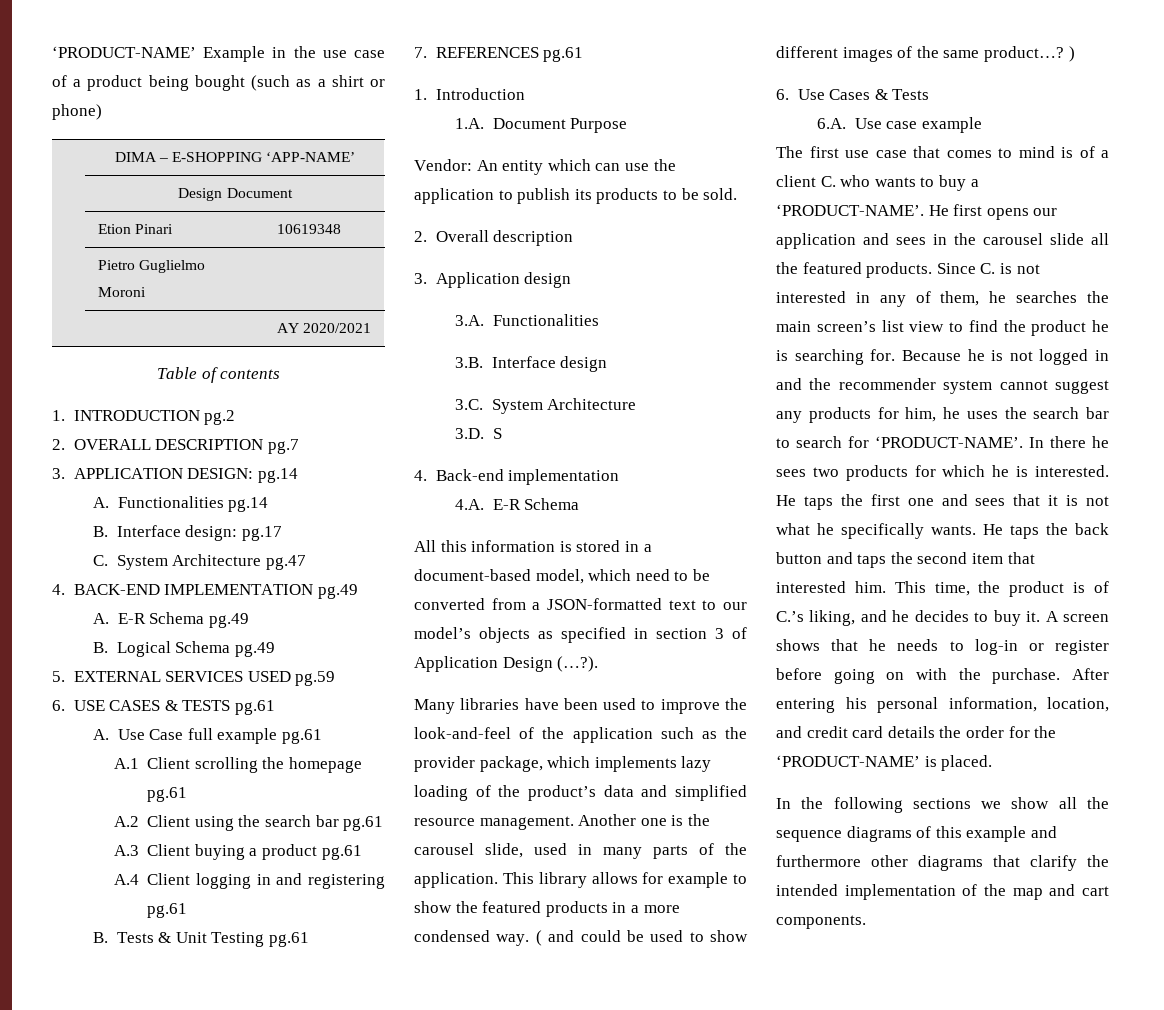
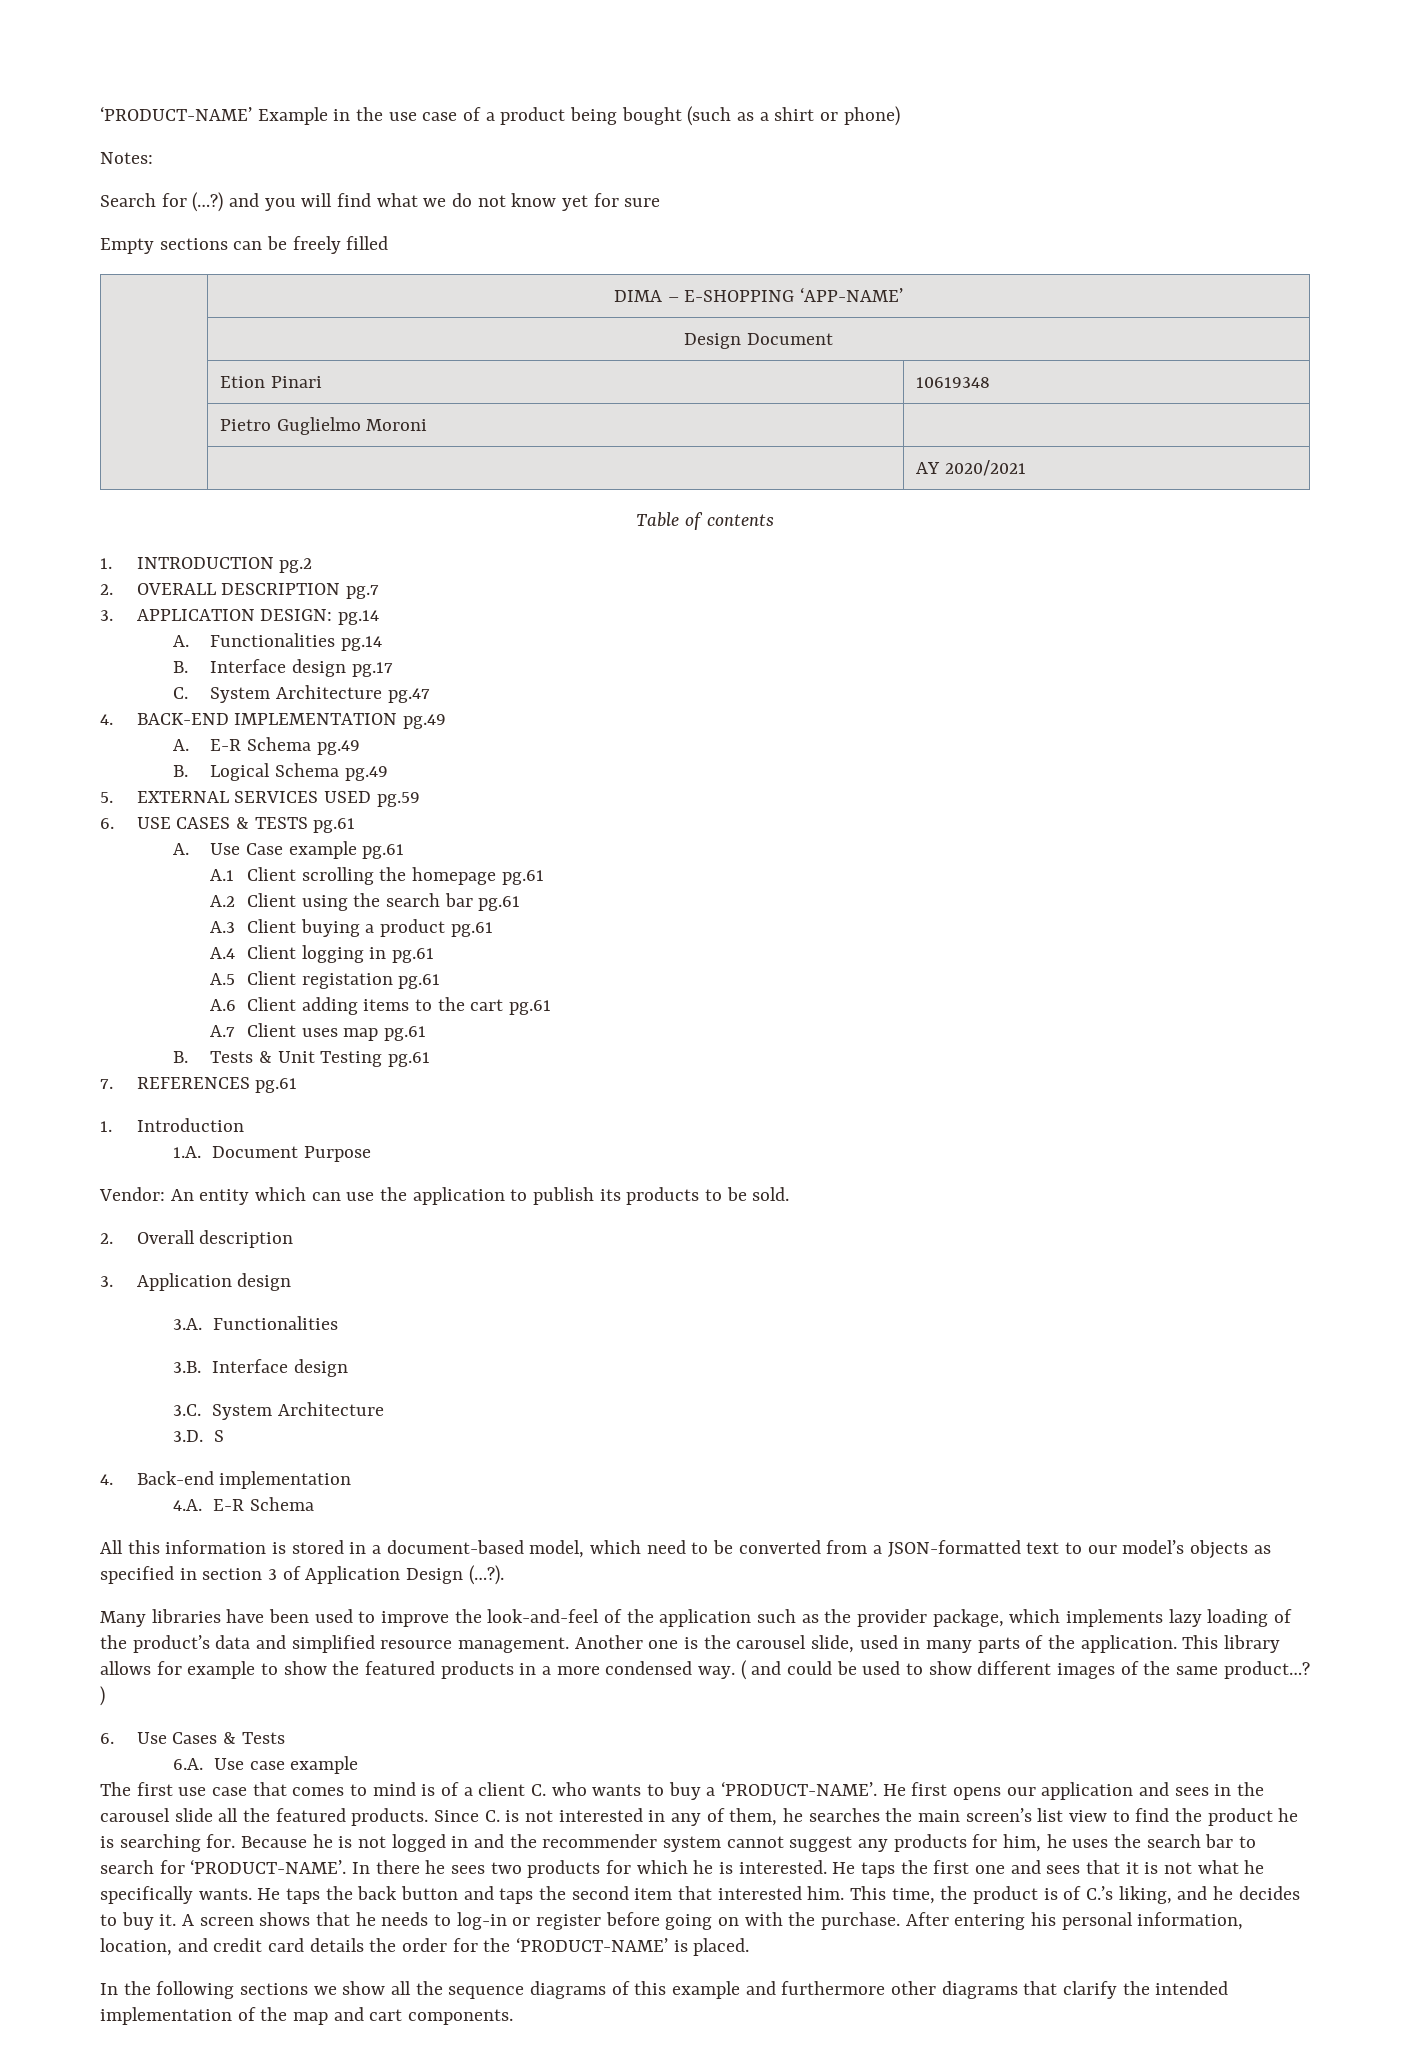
(102, 112) none -> [100,152,153,164] [100,192,661,212] [100,236,389,254] // Notes: // Search for (…?) and you will find what we do not know yet for sure // Empty sections can be freely filled
[185,525,238,541] design: -> [291,659,346,677] design
[187,728,213,740] full -> (283, 849) none
[276,873,385,889] and registering -> [391,948,434,963] [210,971,441,989] [210,997,552,1015] [210,1023,379,1041] pg.61 // A.5 Client registation pg.61 // A.6 Client adding items to the cart pg.61 // A.7 Client uses map

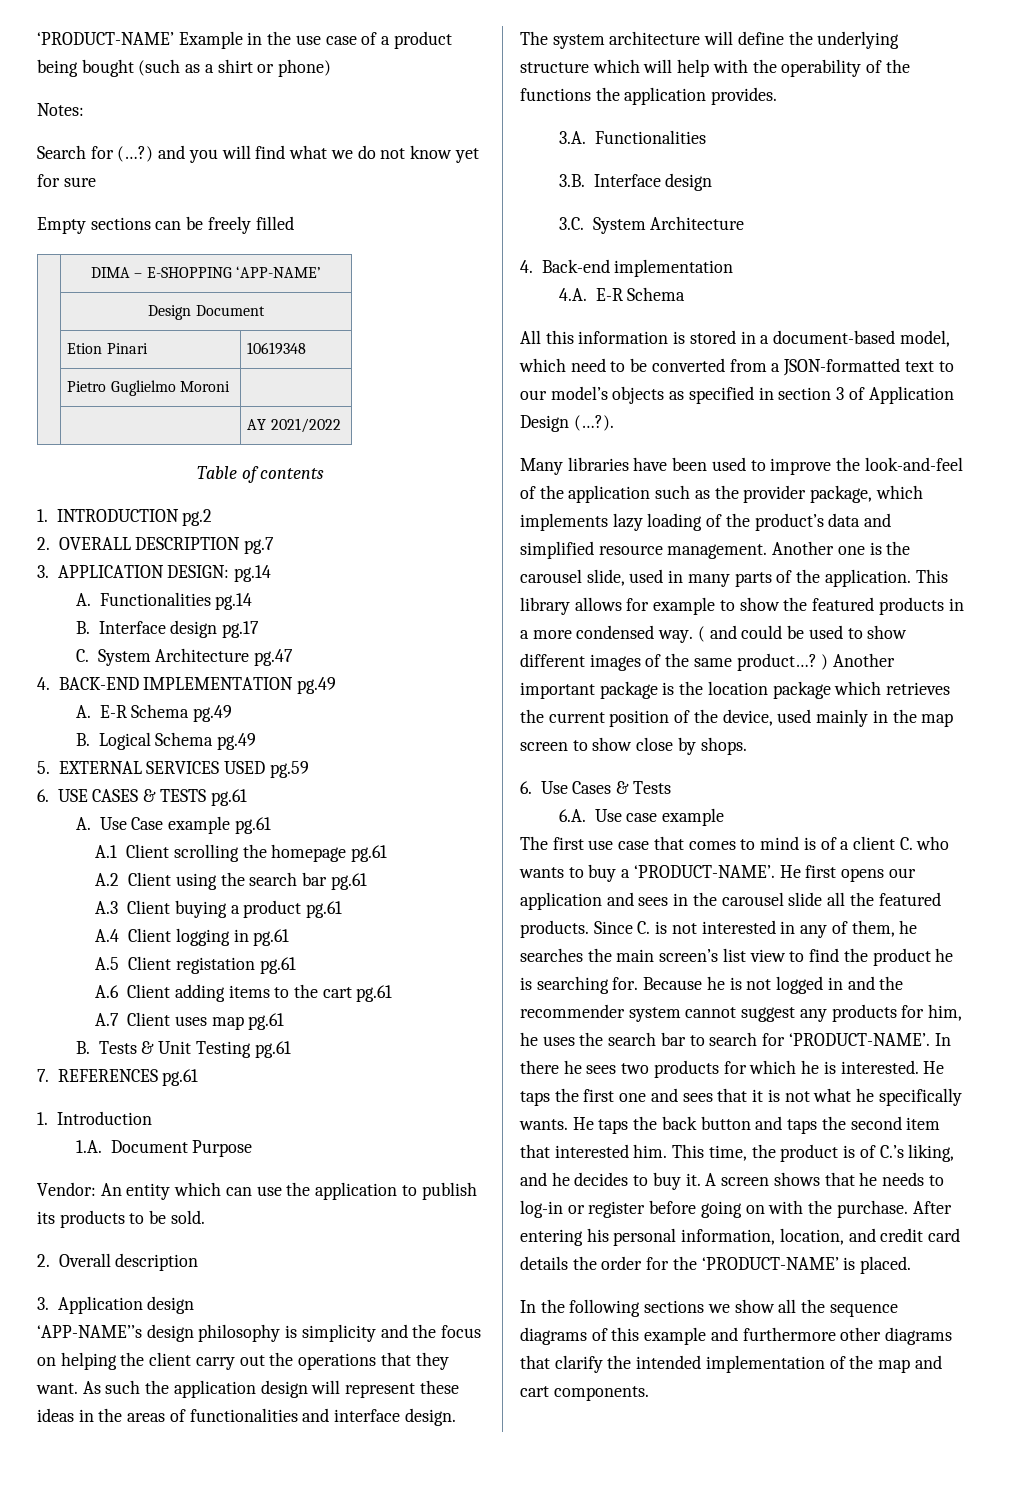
[944,460,1026,476] 2020/2021 -> [270,418,341,433] 2021/2022
(292, 1282) none -> [37,1324,482,1342] [37,1352,449,1370] [36,1380,459,1398] [37,1408,456,1426] [520,31,900,49] [520,59,910,77] [520,87,778,105] // ‘APP-NAME’’s design philosophy is simplicity and the focus on helping the client carry out the operations that they want. As such the application design will represent these ideas in the areas of functionalities and interface design. The system architecture will define the underlying structure which will help with the operability of the functions the application provides.
[173,1430,224,1442] // 3.D. S -> (745, 223) none
(105, 1696) none -> [833,653,896,667] [520,681,951,699] [520,709,954,727] [520,737,747,755] Another important package is the location package which retrieves the current position of the device, used mainly in the map screen to show close by shops.

